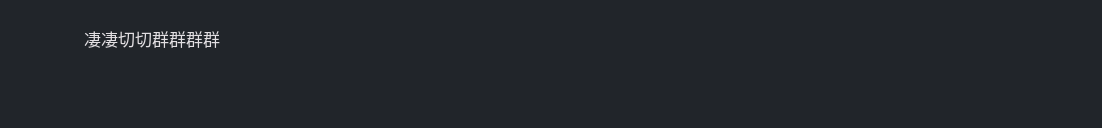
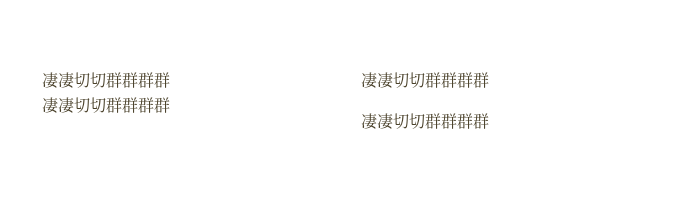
[84,31,220,48] 凄凄切切群群群群 -> [42,72,170,89] [42,97,170,114] [361,72,489,89] [361,113,489,130] 凄凄切切群群群群 // 凄凄切切群群群群 // 凄凄切切群群群群 // 凄凄切切群群群群

